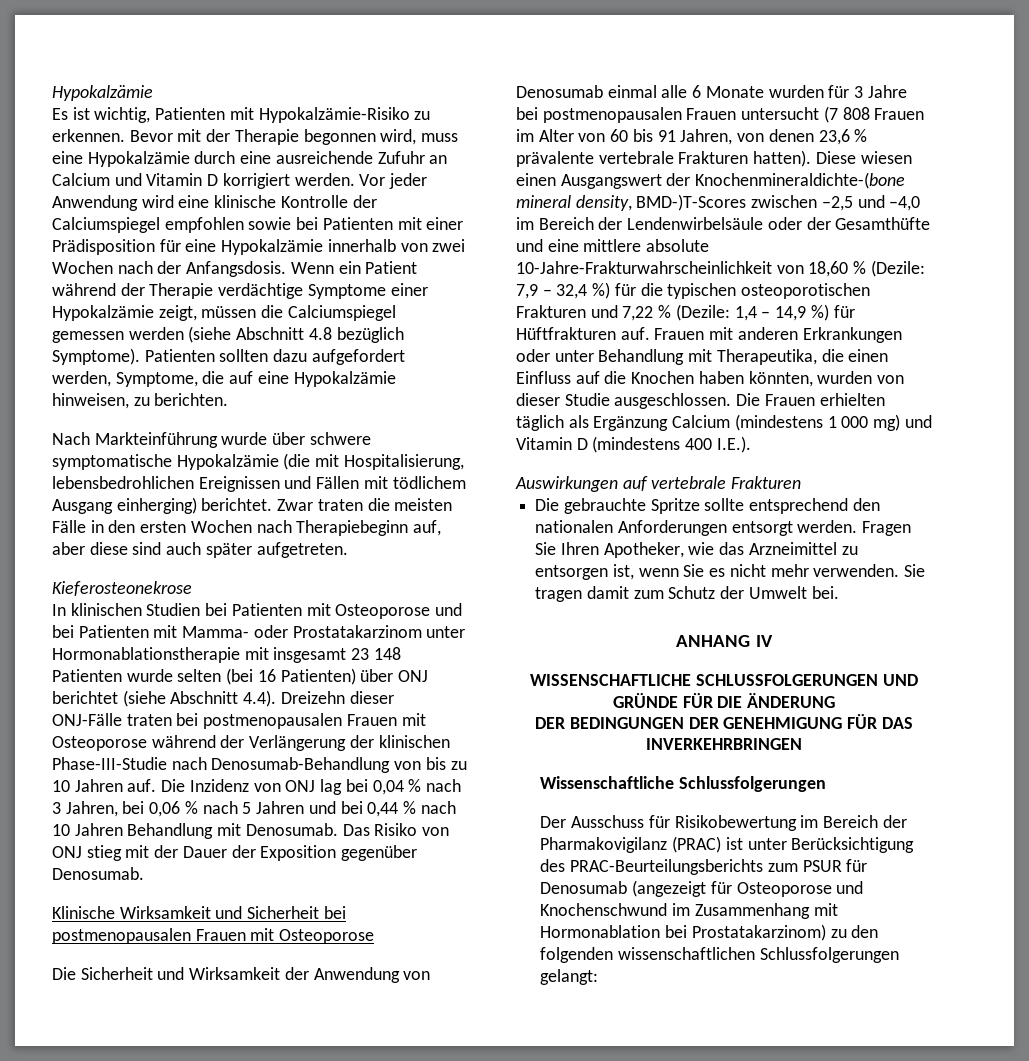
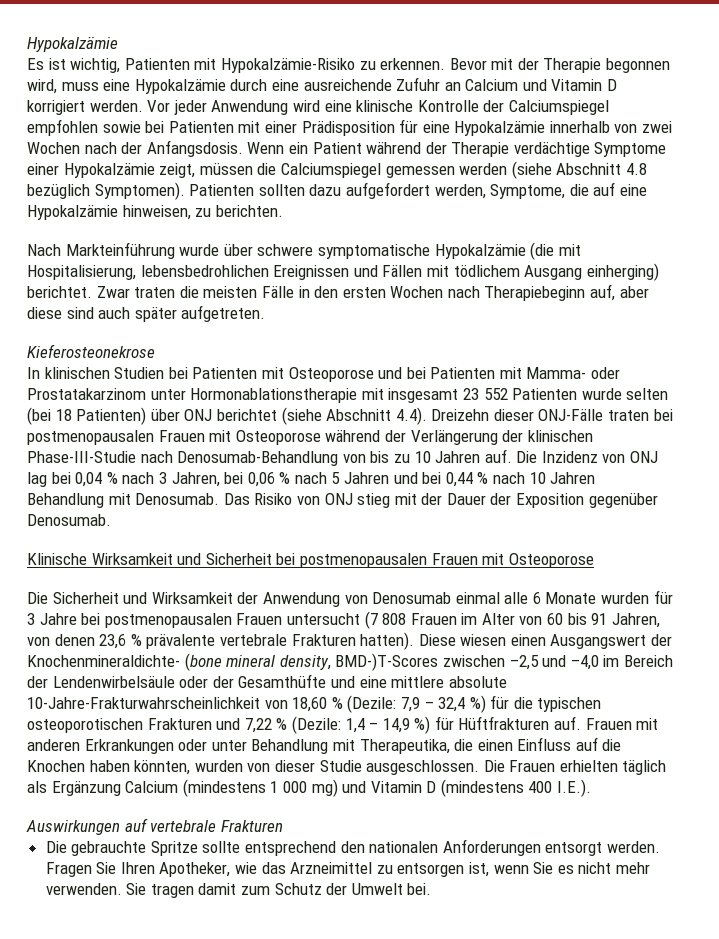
[52,348,140,365] Symptome). -> [94,182,185,200] Symptomen).
[373,647,401,660] 148 -> [483,388,508,400] 552
[257,669,276,682] 16 -> [55,409,72,421] 18
[695,172,906,189] Knochenmineraldichte-(bone -> [27,653,222,671] Knochenmineraldichte- (bone
[676,635,773,647] [530,674,918,686] [612,693,836,708] [535,714,913,729] [646,738,802,750] [540,776,827,792] [540,815,907,831] [540,836,915,853] [540,859,868,875] [540,880,864,897] [540,903,838,919] [540,924,879,941] [540,947,899,963] [540,969,599,985] // ANHANG IV // WISSENSCHAFTLICHE SCHLUSSFOLGERUNGEN UND GRÜNDE FÜR DIE ÄNDERUNG // DER BEDINGUNGEN DER GENEHMIGUNG FÜR DAS INVERKEHRBRINGEN // Wissenschaftliche Schlussfolgerungen // Der Ausschuss für Risikobewertung im Bereich der Pharmakovigilanz (PRAC) ist unter Berücksichtigung des PRAC-Beurteilungsberichts zum PSUR für Denosumab (angezeigt für Osteoporose und Knochenschwund im Zusammenhang mit Hormonablation bei Prostatakarzinom) zu den folgenden wissenschaftlichen Schlussfolgerungen gelangt: -> (432, 889) none

